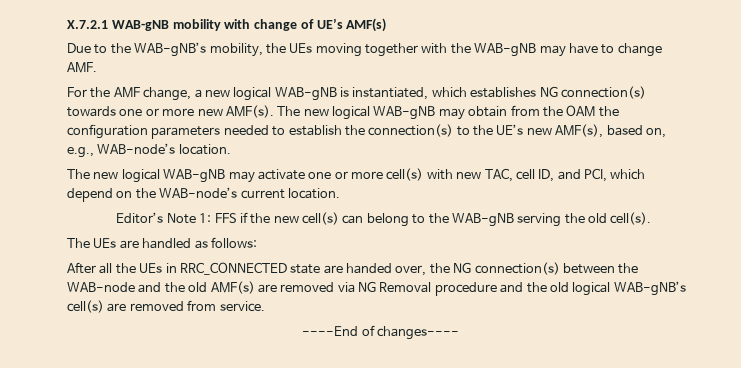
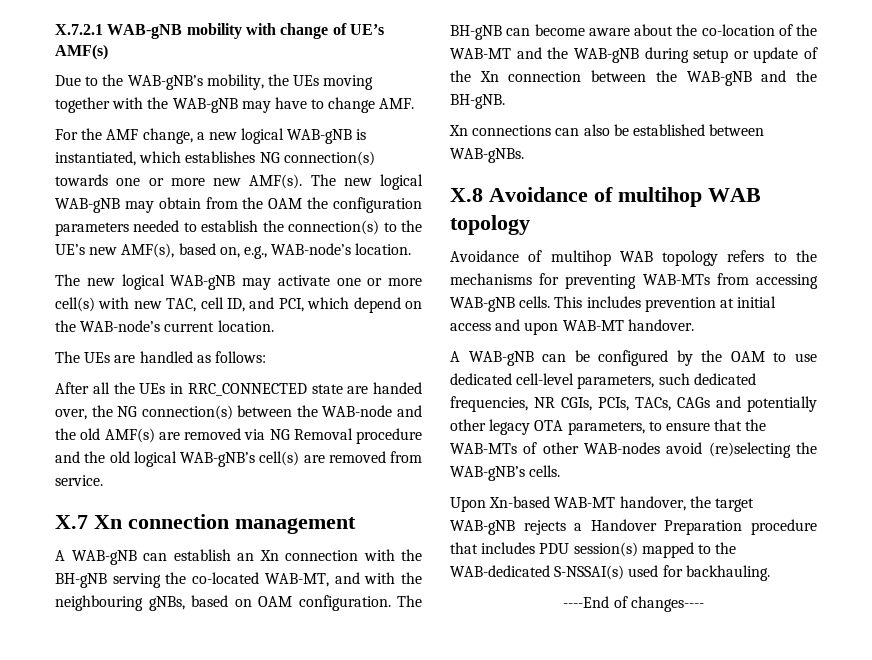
[116,212,652,227] // Editor’s Note 1: FFS if the new cell(s) can belong to the WAB-gNB serving the old cell(s). -> (274, 326) none
(265, 306) none -> [55,514,356,534] [55,549,422,565] [55,572,423,588] [55,595,422,611] [450,24,817,40] [450,47,818,63] [450,70,817,86] [450,94,505,109] [449,124,765,136] [450,148,524,163] [450,187,761,207] [450,215,530,235] [450,250,817,266] [450,273,818,289] [450,296,777,312] [450,319,694,335] [450,350,817,366] [450,373,756,389] [450,396,817,412] [450,419,767,435] [450,442,817,458] [450,465,561,481] [450,496,754,512] [450,519,817,535] [450,542,737,558] [450,565,770,581] // X.7 Xn connection management // A WAB-gNB can establish an Xn connection with the BH-gNB serving the co-located WAB-MT, and with the neighbouring gNBs, based on OAM configuration. The BH-gNB can become aware about the co-location of the WAB-MT and the WAB-gNB during setup or update of the Xn connection between the WAB-gNB and the BH-gNB. // Xn connections can also be established between WAB-gNBs. // X.8 Avoidance of multihop WAB topology // Avoidance of multihop WAB topology refers to the mechanisms for preventing WAB-MTs from accessing WAB-gNB cells. This includes prevention at initial access and upon WAB-MT handover. // A WAB-gNB can be configured by the OAM to use dedicated cell-level parameters, such dedicated frequencies, NR CGIs, PCIs, TACs, CAGs and potentially other legacy OTA parameters, to ensure that the WAB-MTs of other WAB-nodes avoid (re)selecting the WAB-gNB’s cells. // Upon Xn-based WAB-MT handover, the target WAB-gNB rejects a Handover Preparation procedure that includes PDU session(s) mapped to the WAB-dedicated S-NSSAI(s) used for backhauling.

